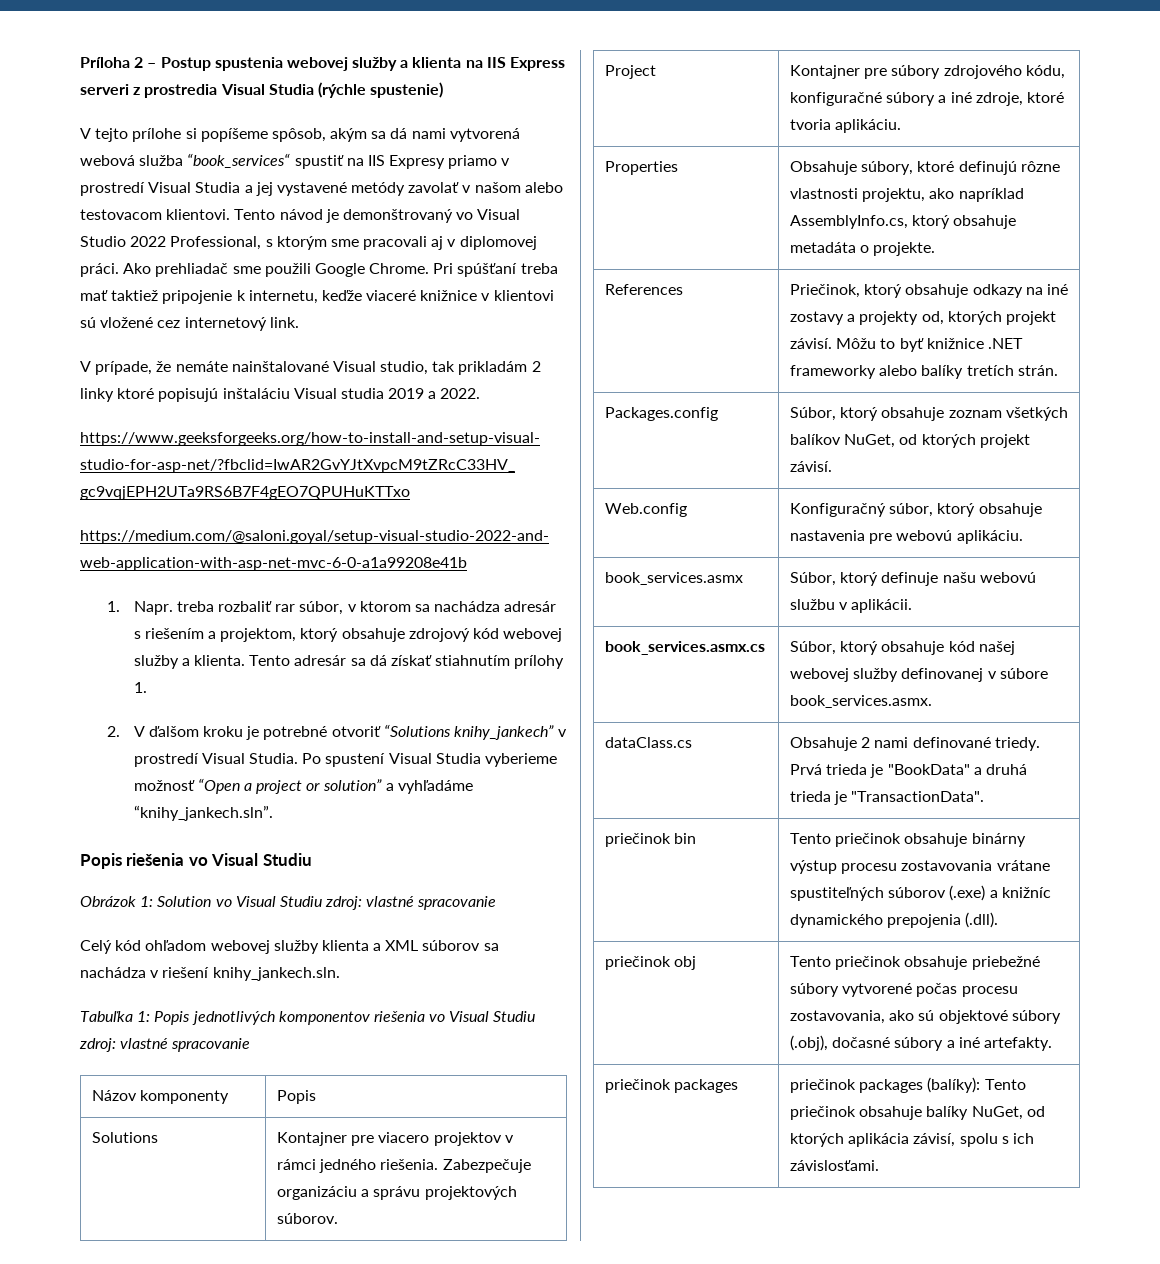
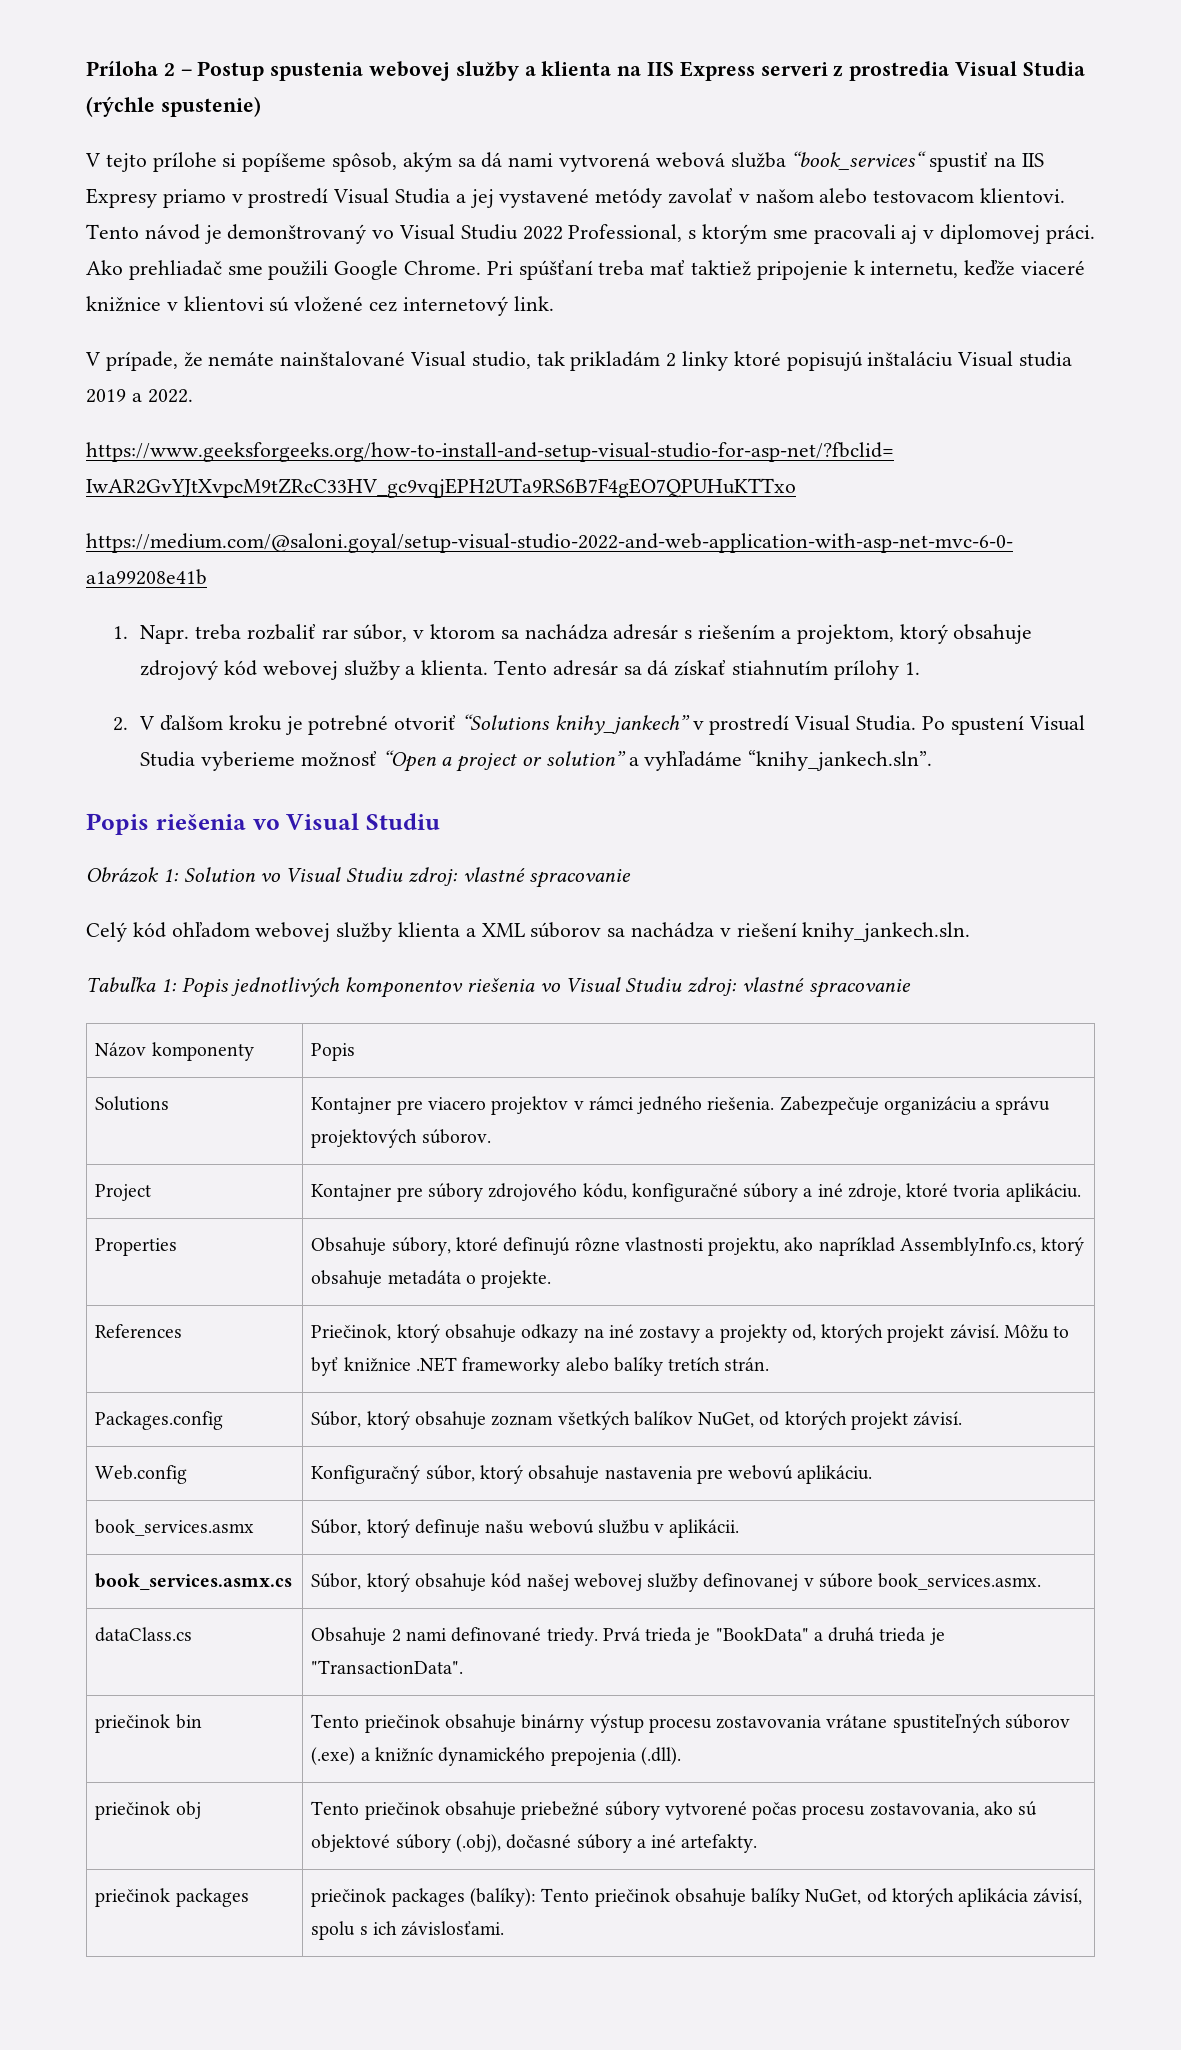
[80,236,126,247] Studio -> [460,224,518,240] Studiu

